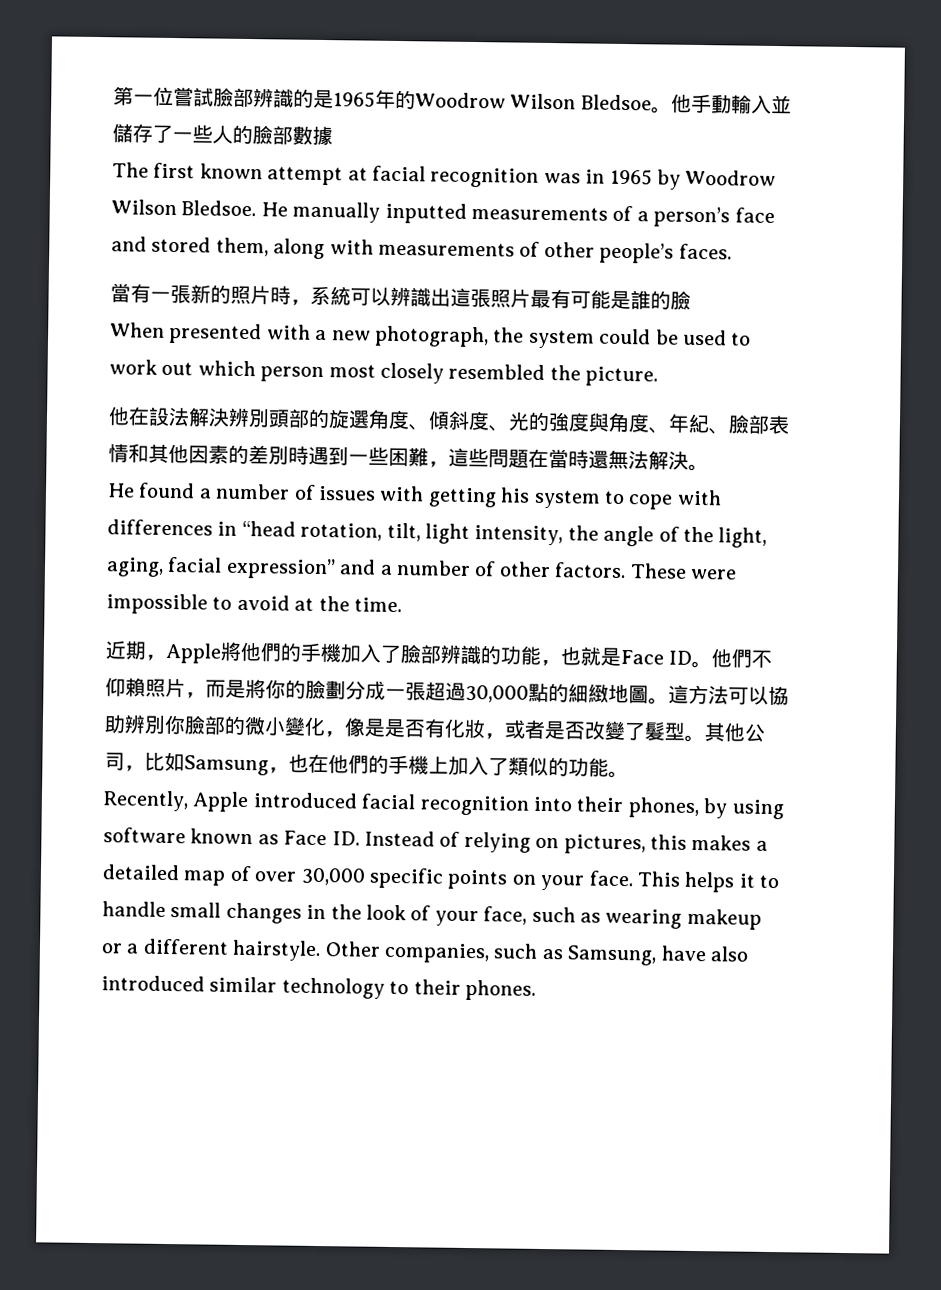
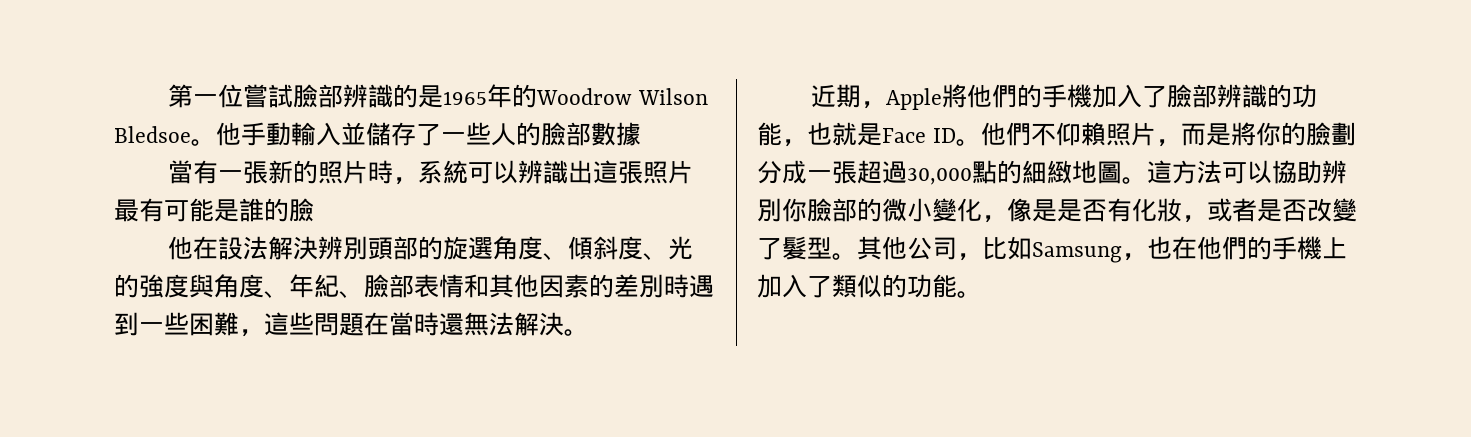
[112,162,777,190] [111,199,775,228] [111,236,732,264] // The first known attempt at facial recognition was in 1965 by Woodrow Wilson Bledsoe. He manually inputted measurements of a person’s face and stored them, along with measurements of other people’s faces. -> (641, 134) none
[110,322,752,349] [109,359,659,387] // When presented with a new photograph, the system could be used to work out which person most closely resembled the picture. -> (314, 210) none
[107,482,722,510] [107,519,768,548] [106,556,737,580] [106,593,402,615] // He found a number of issues with getting his system to cope with differences in “head rotation, tilt, light intensity, the angle of the light, aging, facial expression” and a number of other factors. These were impossible to avoid at the time. -> (589, 332) none
[103,790,784,820] [103,827,768,855] [102,864,780,893] [102,901,762,930] [101,938,749,966] [101,975,536,1001] // Recently, Apple introduced facial recognition into their phones, by using software known as Face ID. Instead of relying on pictures, this makes a detailed map of over 30,000 specific points on your face. This helps it to handle small changes in the look of your face, such as wearing makeup or a different hairstyle. Other companies, such as Samsung, have also introduced similar technology to their phones. -> (982, 294) none

